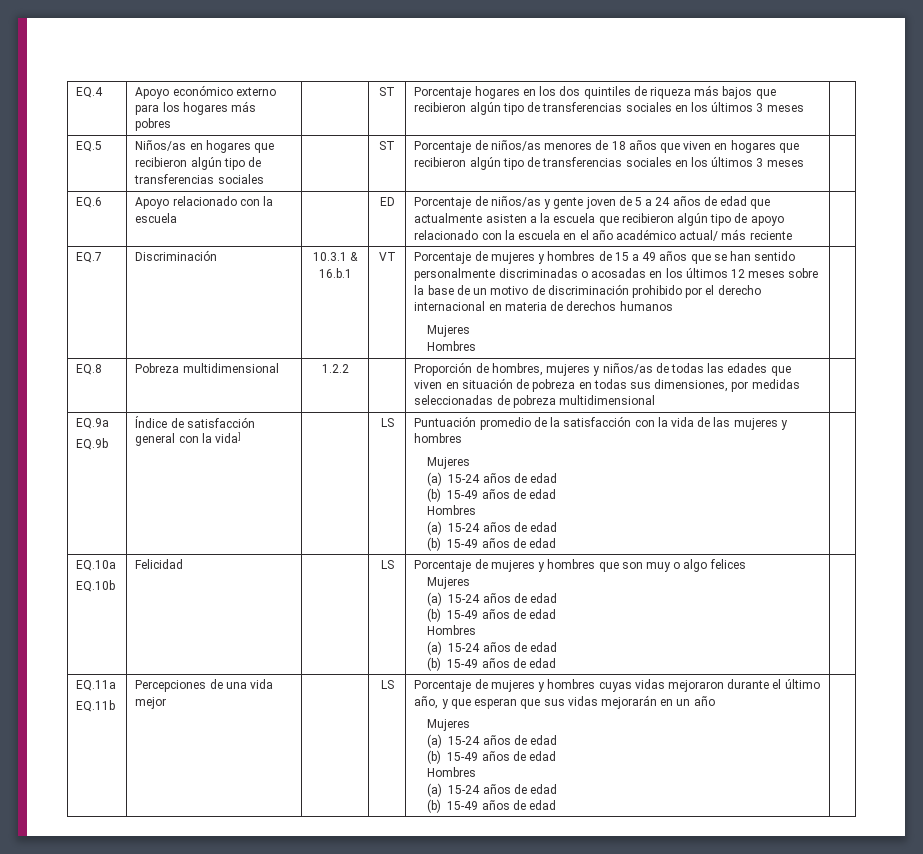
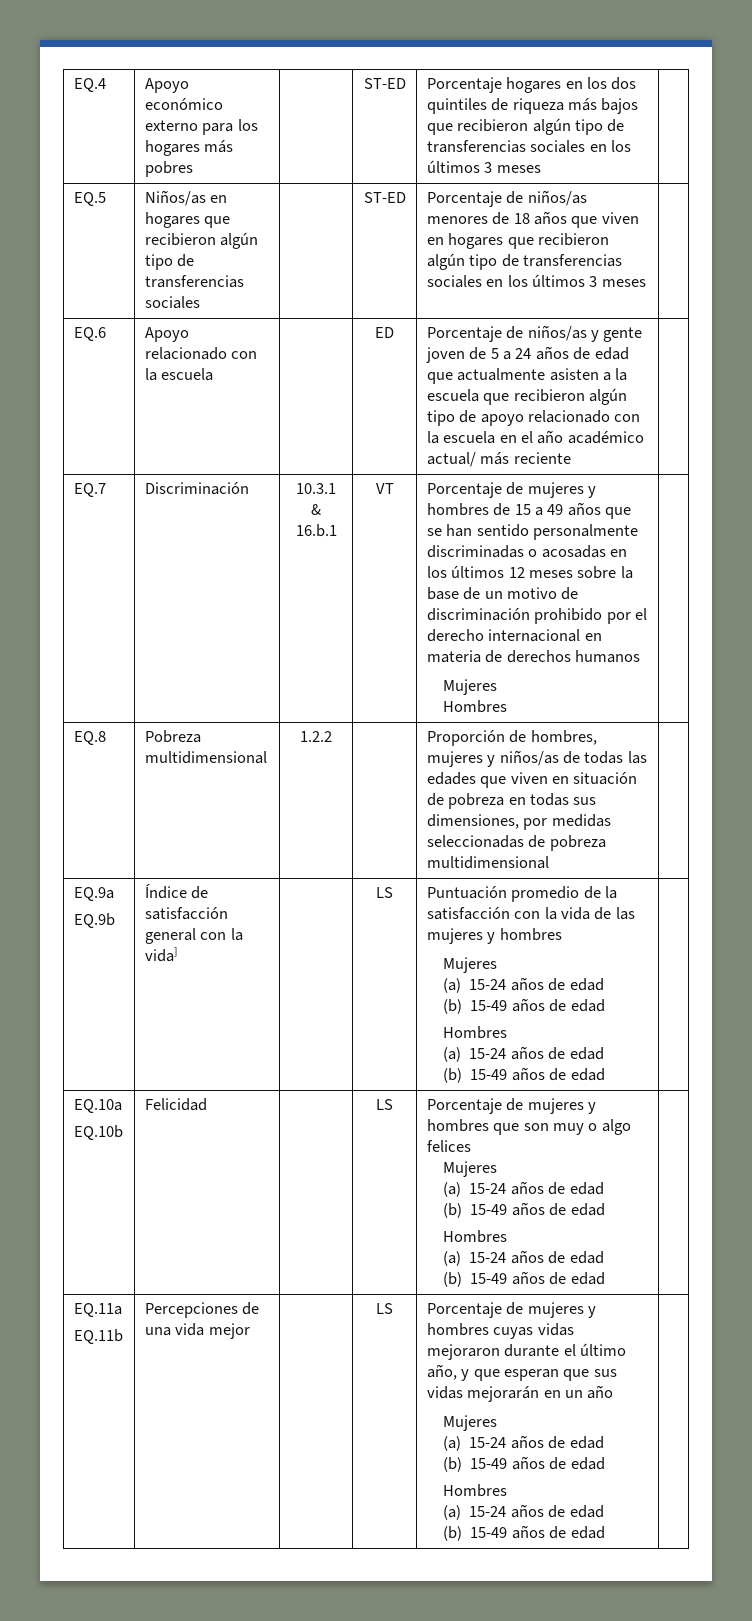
[379,87,395,96] ST -> [363,78,406,89] ST-ED
[379,141,395,150] ST -> [363,192,406,203] ST-ED

